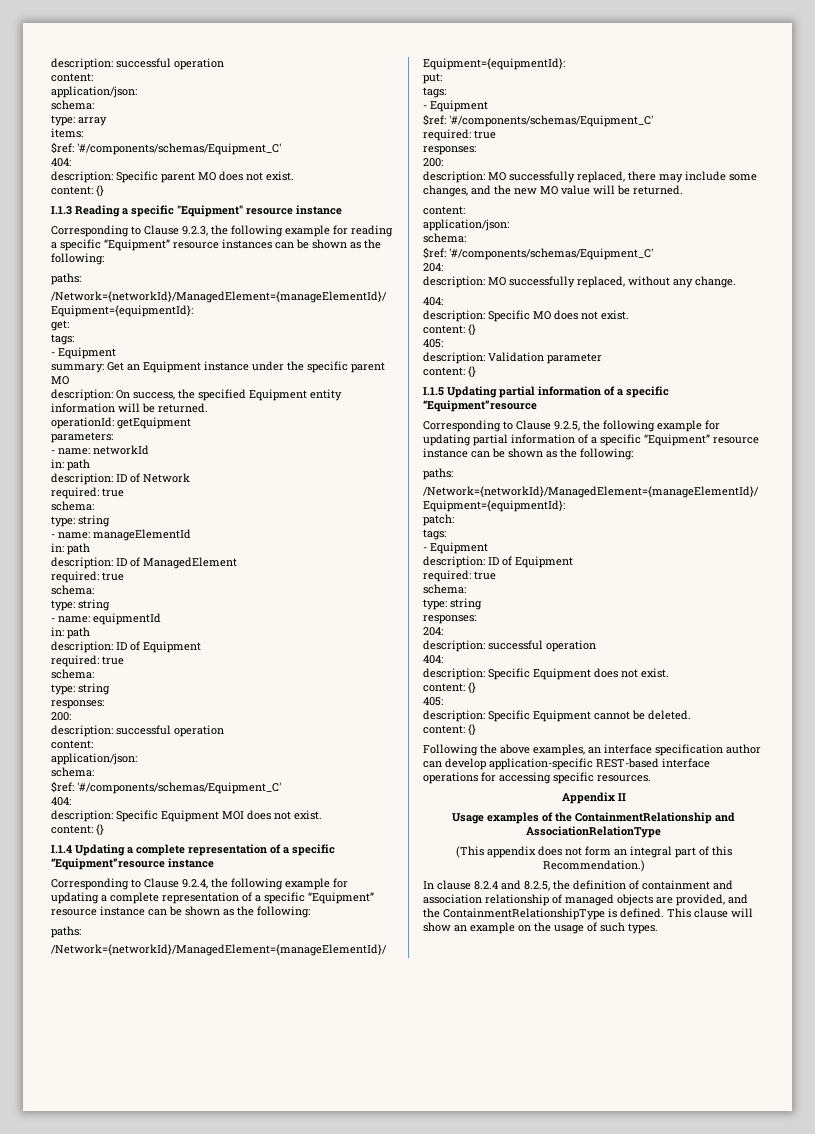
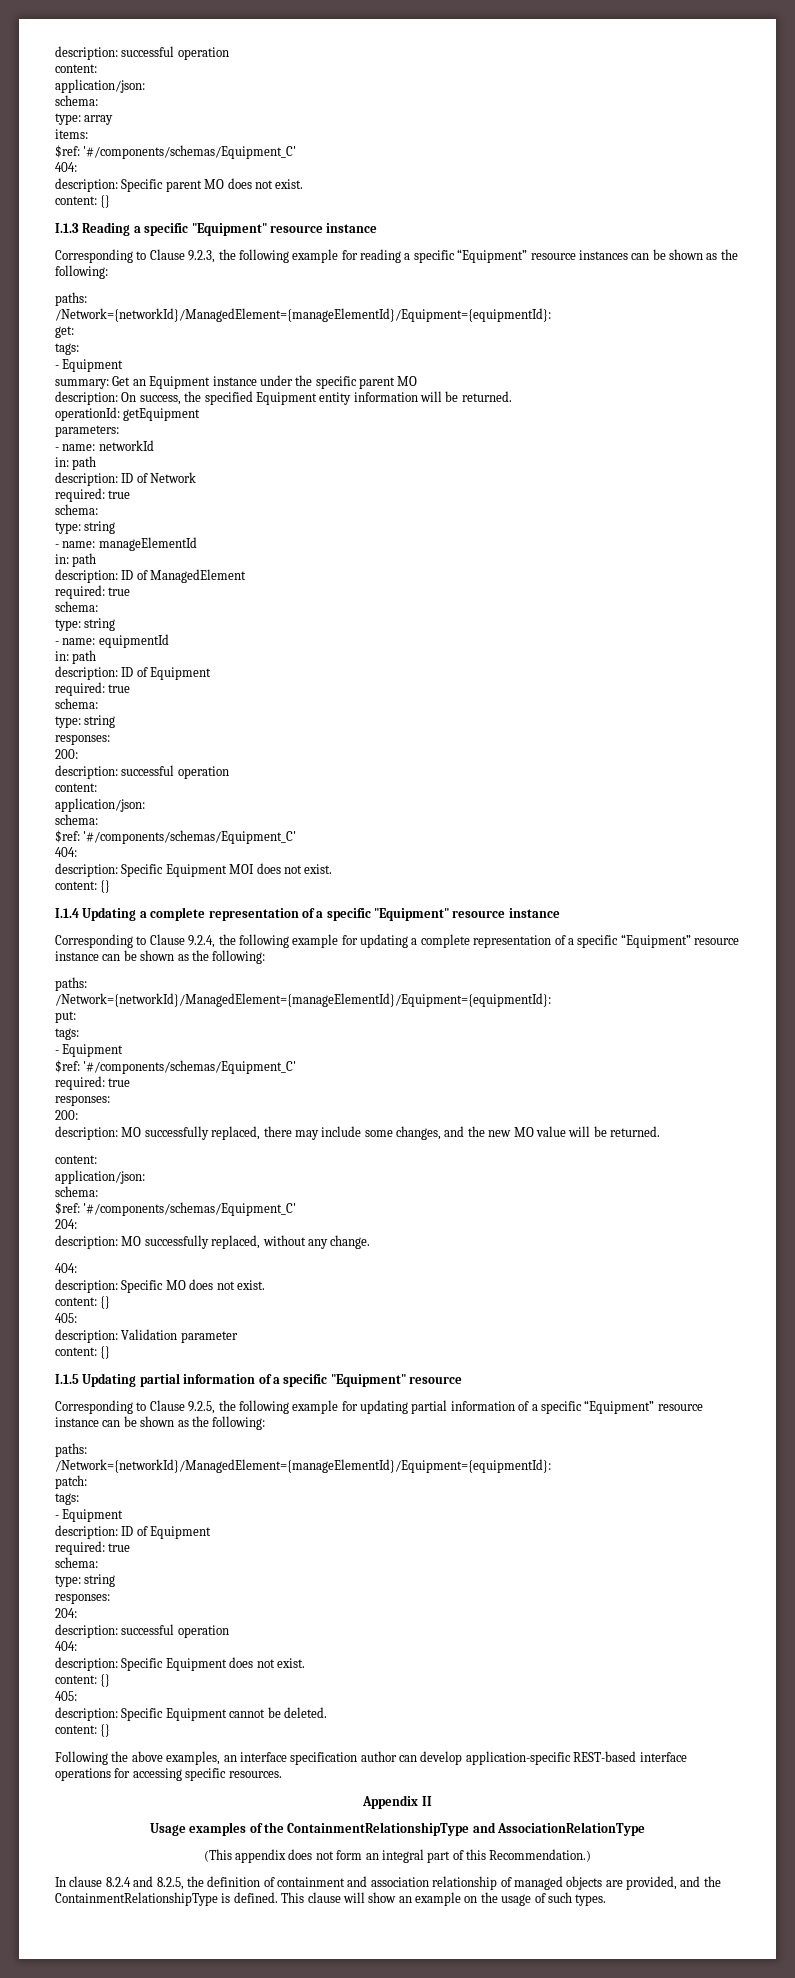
[51,858,165,870] “Equipment”resource -> [374,908,506,921] "Equipment" resource
[423,400,537,412] “Equipment”resource -> [330,1374,462,1387] "Equipment" resource
[575,812,712,824] ContainmentRelationship -> [287,1822,470,1836] ContainmentRelationshipType

